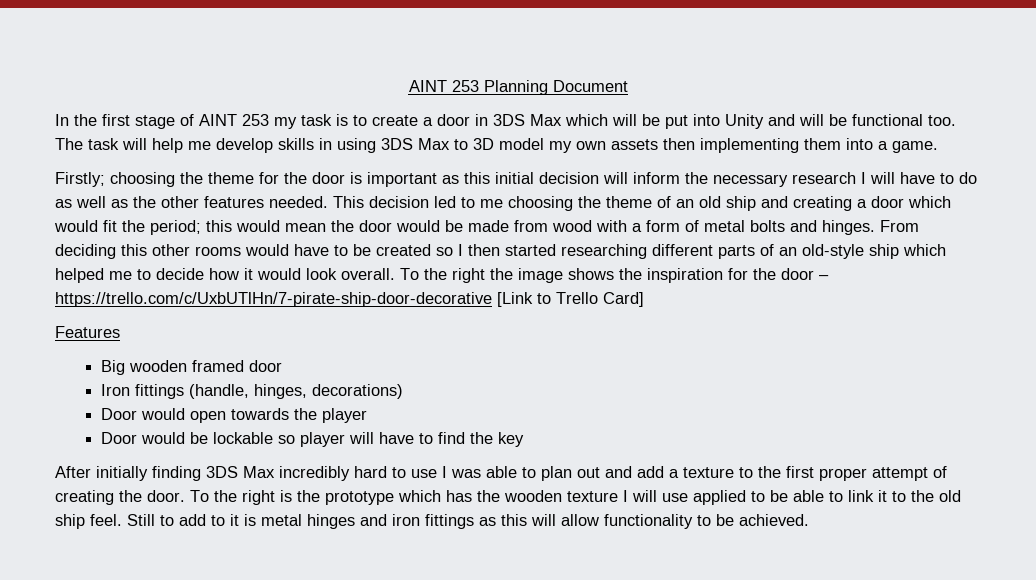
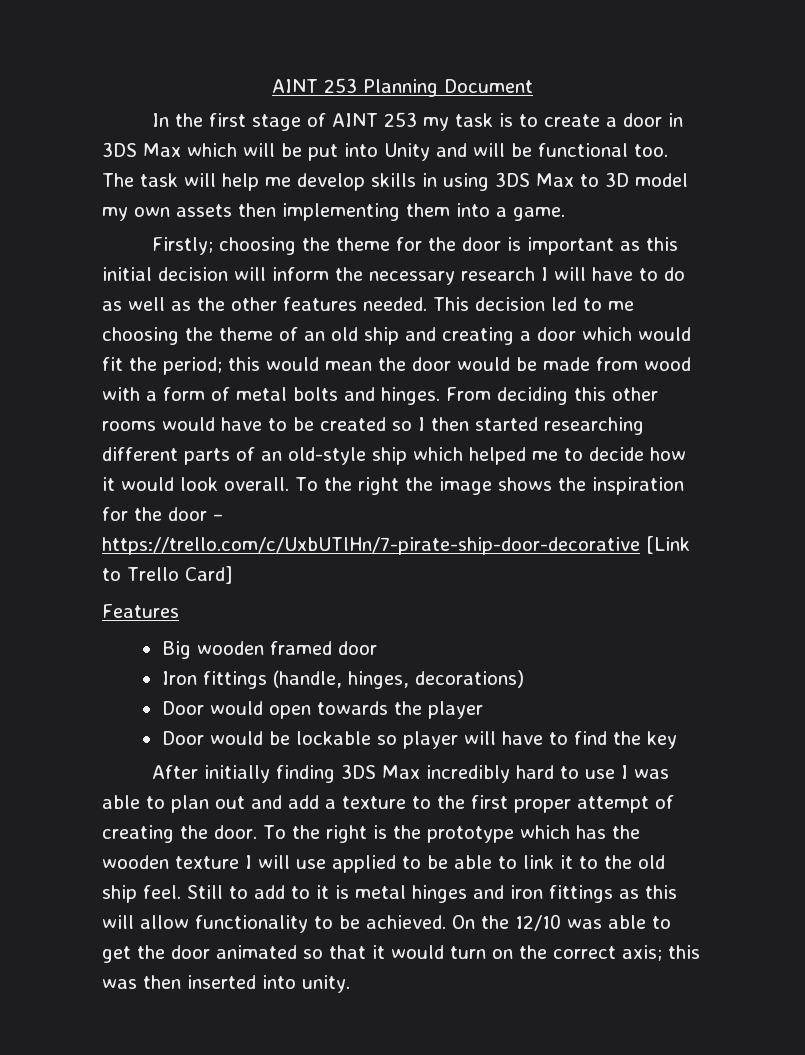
(809, 520) none -> [452,914,671,931] [102,945,700,963] [102,975,350,993] On the 12/10 was able to get the door animated so that it would turn on the correct axis; this was then inserted into unity.

